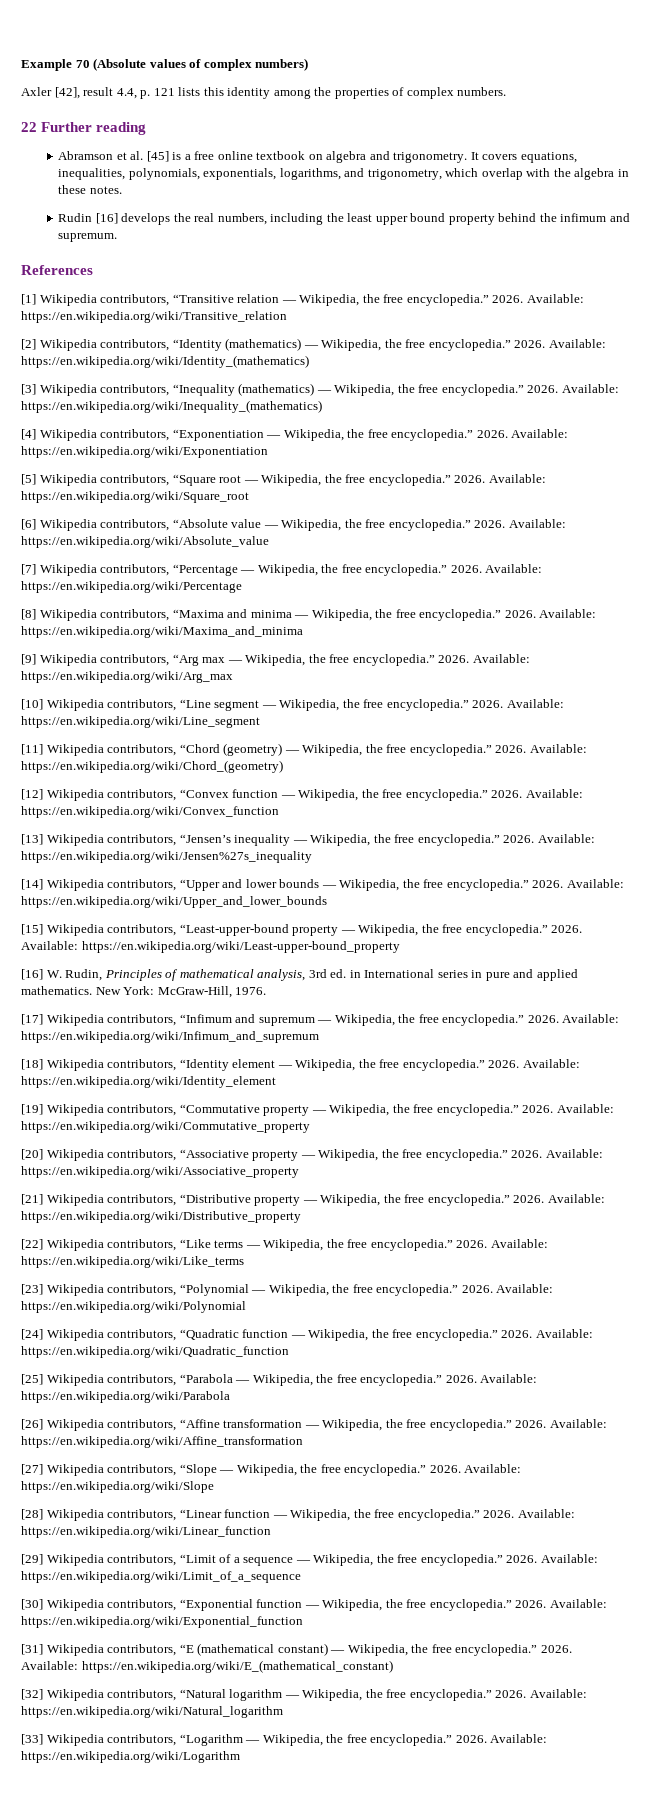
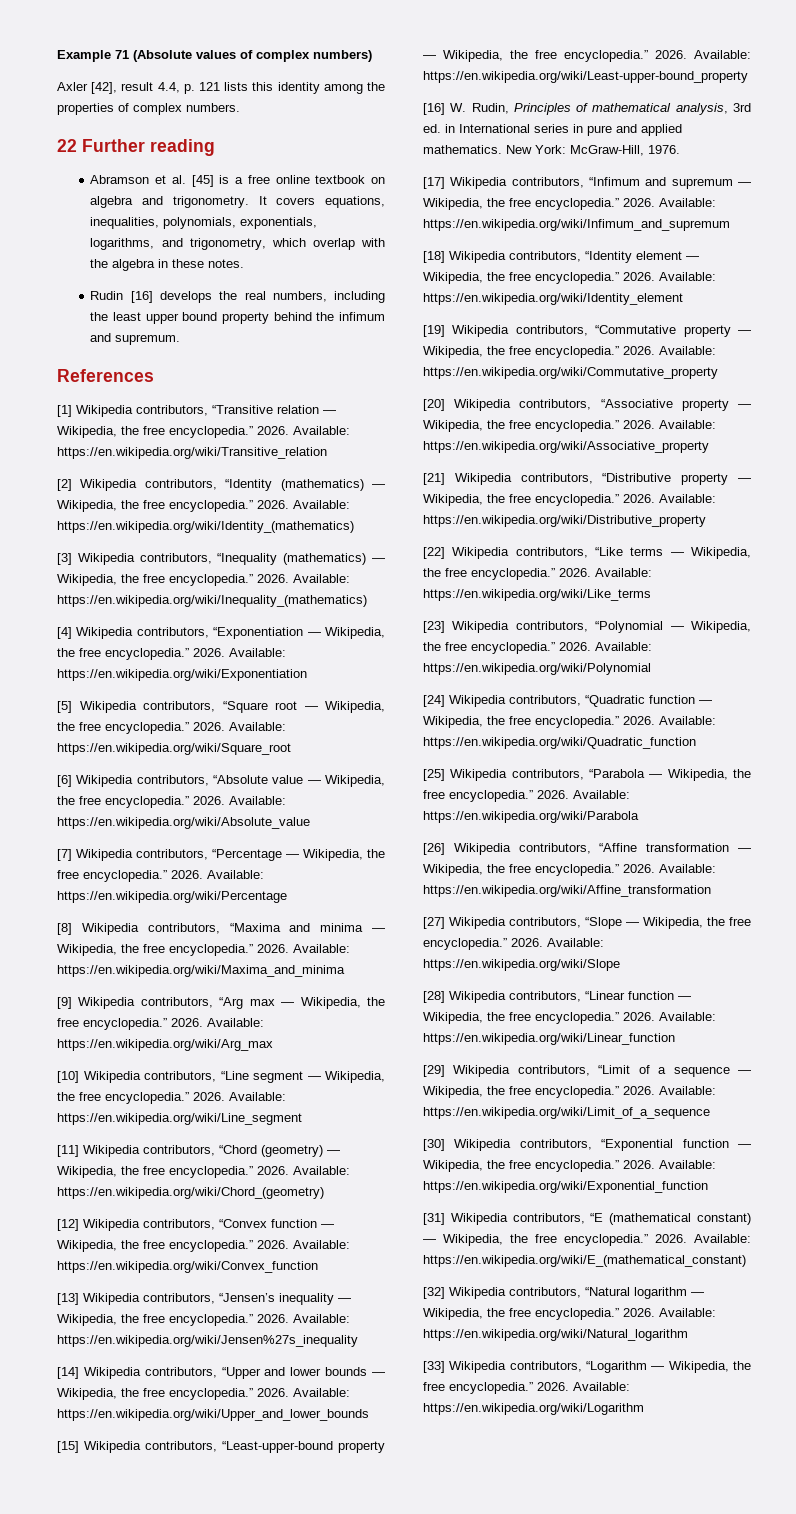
[75,60,90,68] 70 -> [115,50,129,59] 71

